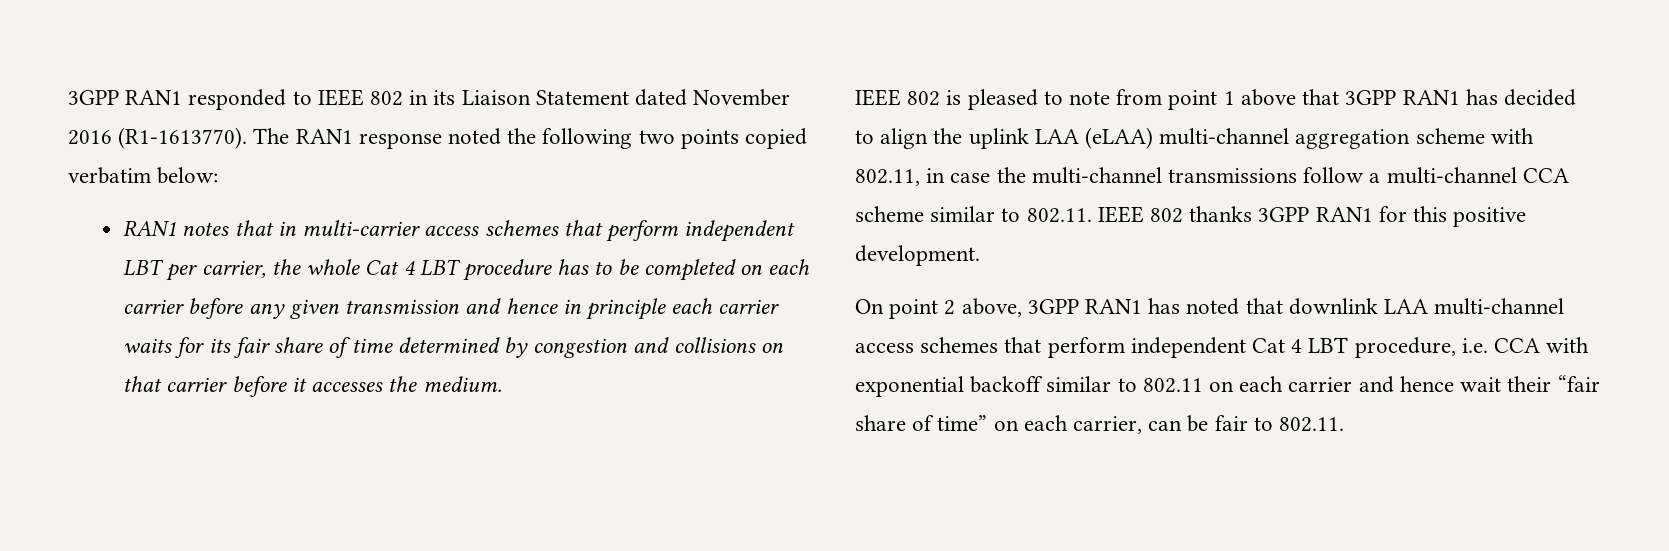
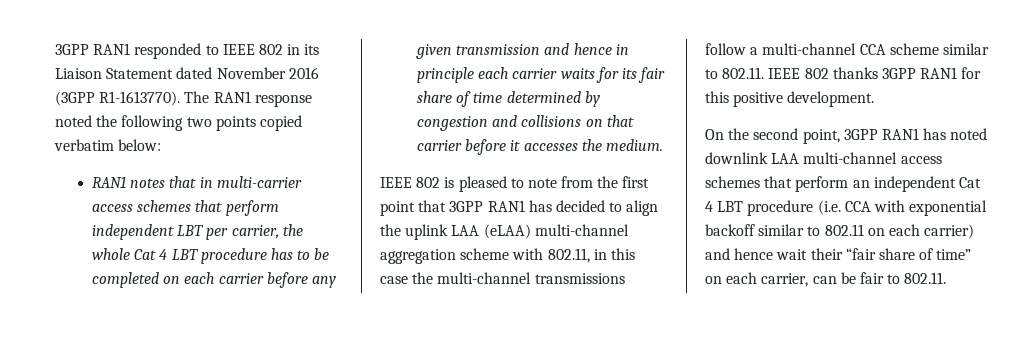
[118,127,248,149] (R1-1613770). -> [55,91,181,106] (3GPP R1-1613770).
[1168,89,1296,110] point 1 above -> [597,176,650,188] [380,201,415,216] the first point
(946, 175) none -> [610,248,635,260] this
[889,298,1022,319] point 2 above, -> [728,128,840,144] the second point,
[1245,298,1283,314] that -> (988, 134) none
(1125, 347) none -> [852,180,870,188] an
[1354,337,1488,358] procedure, i.e. -> [747,200,841,216] procedure (i.e.
[1288,377,1353,392] carrier -> [924,224,975,239] carrier)

